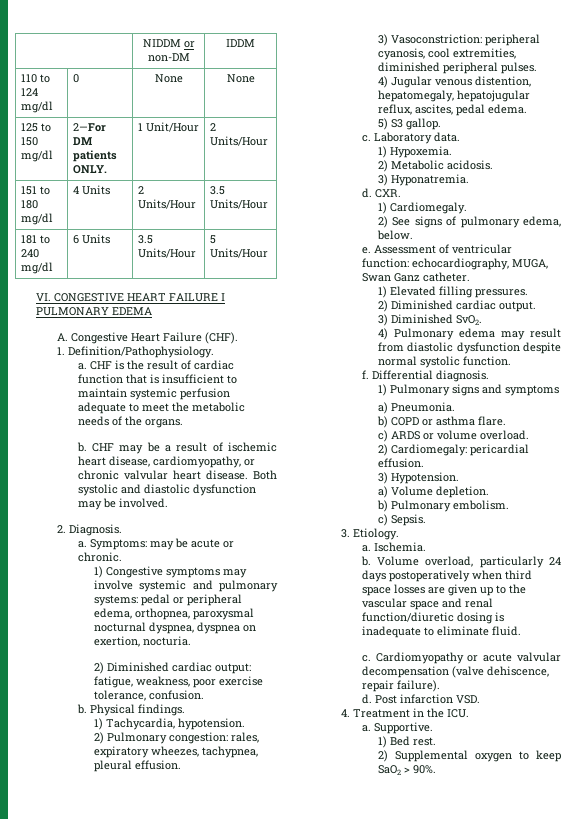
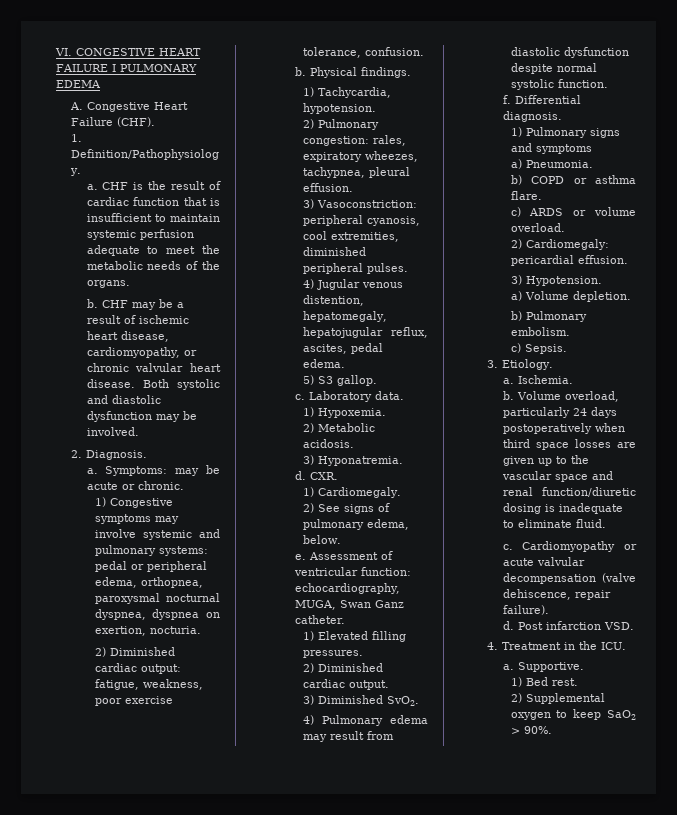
[142,39,195,48] [147,53,190,62] [226,39,255,47] [20,74,50,83] [20,88,38,96] [20,101,53,113] [72,74,79,83] [154,74,183,83] [226,74,255,83] [20,123,51,132] [20,137,38,146] [20,150,53,162] [72,123,106,132] [72,137,92,145] [72,150,117,162] [72,165,107,174] [137,122,199,132] [209,123,216,131] [209,136,268,146] [20,186,50,195] [20,200,38,209] [20,213,53,225] [72,185,110,195] [137,186,144,194] [137,199,196,209] [209,186,225,195] [209,199,268,209] [20,235,50,244] [20,249,39,258] [20,262,53,274] [72,234,110,244] [137,235,153,244] [137,248,196,258] [209,235,216,244] [209,248,268,258] | NIDDM or non-DM | IDDM // 110 to 124 mg/dl | 0 | None | None // 125 to 150 mg/dl | 2—For DM patients ONLY. | 1 Unit/Hour | 2 Units/Hour // 151 to 180 mg/dl | 4 Units | 2 Units/Hour | 3.5 Units/Hour // 181 to 240 mg/dl | 6 Units | 3.5 Units/Hour | 5 Units/Hour // -> (55, 52) none

